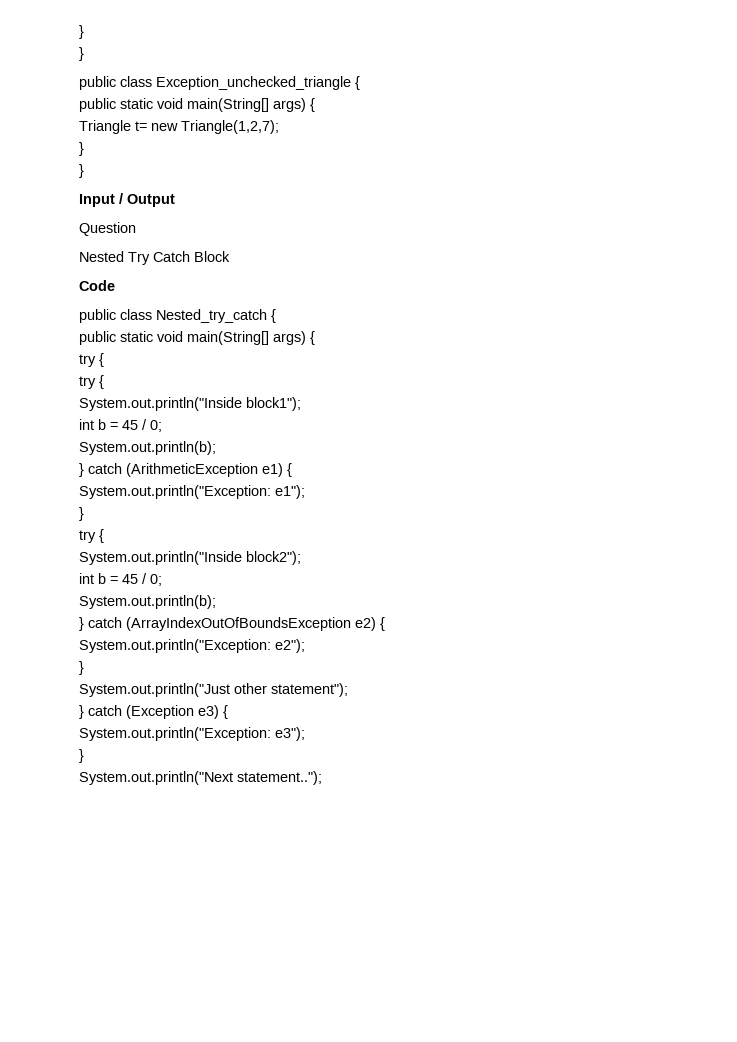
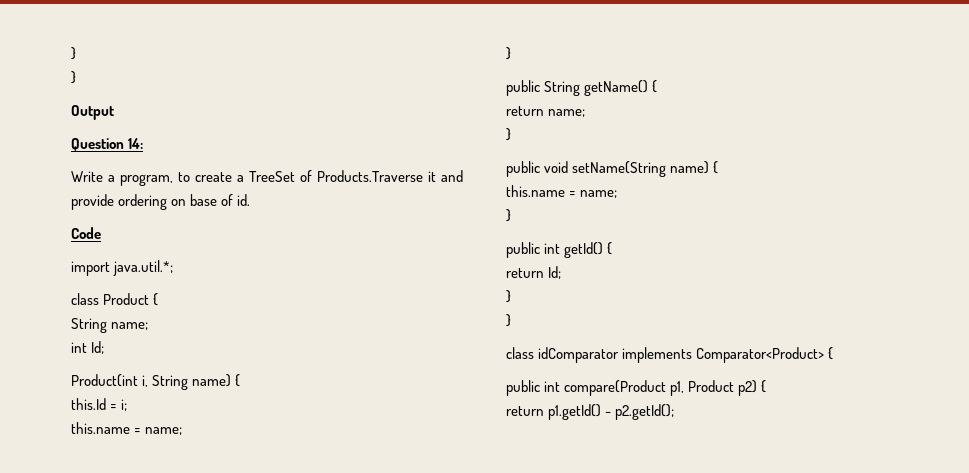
[79,25,84,39] [79,47,84,61] [79,76,360,90] [79,98,315,112] [79,120,279,134] [79,142,84,156] [79,164,84,178] [79,193,175,207] [79,222,136,236] [79,251,230,265] [79,280,115,291] [79,309,276,323] [79,331,315,345] [79,353,104,367] [79,375,104,389] [79,397,301,411] [79,419,162,432] [79,441,216,455] [79,463,292,477] [79,485,305,499] [79,507,84,521] [79,529,104,543] [79,551,301,565] [79,573,162,586] [79,595,216,609] [79,617,385,631] [79,639,305,653] [79,661,84,675] [79,683,348,697] [79,705,228,719] [79,727,305,741] [79,749,84,763] [79,771,322,785] } // } // public class Exception_unchecked_triangle { // public static void main(String[] args) { // Triangle t= new Triangle(1,2,7); // } // } // Input / Output // Question // Nested Try Catch Block // Code // public class Nested_try_catch { // public static void main(String[] args) { // try { // try { // System.out.println("Inside block1"); // int b = 45 / 0; // System.out.println(b); // } catch (ArithmeticException e1) { // System.out.println("Exception: e1"); // } // try { // System.out.println("Inside block2"); // int b = 45 / 0; // System.out.println(b); // } catch (ArrayIndexOutOfBoundsException e2) { // System.out.println("Exception: e2"); // } // System.out.println("Just other statement"); // } catch (Exception e3) { // System.out.println("Exception: e3"); // } // System.out.println("Next statement.."); -> [71,47,76,60] [71,71,76,84] [71,105,114,120] [71,138,144,151] [71,170,463,186] [71,194,251,210] [71,227,101,239] [71,260,174,276] [71,293,159,306] [71,318,149,333] [71,341,105,354] [71,374,241,390] [71,398,128,411] [71,422,183,435] [506,47,511,60] [506,80,658,96] [506,106,586,117] [506,128,511,141] [506,161,719,177] [506,185,618,198] [506,209,511,222] [506,242,613,258] [506,266,562,279] [506,290,511,303] [506,314,511,327] [506,347,834,363] [506,380,767,396] [506,404,675,420] } // } // Output // Question 14: // Write a program, to create a TreeSet of Products.Traverse it and provide ordering on base of id. // Code // import java.util.*; // class Product { // String name; // int Id; // Product(int i, String name) { // this.Id = i; // this.name = name; // } // public String getName() { // return name; // } // public void setName(String name) { // this.name = name; // } // public int getId() { // return Id; // } // } // class idComparator implements Comparator<Product> { // public int compare(Product p1, Product p2) { // return p1.getId() - p2.getId();

